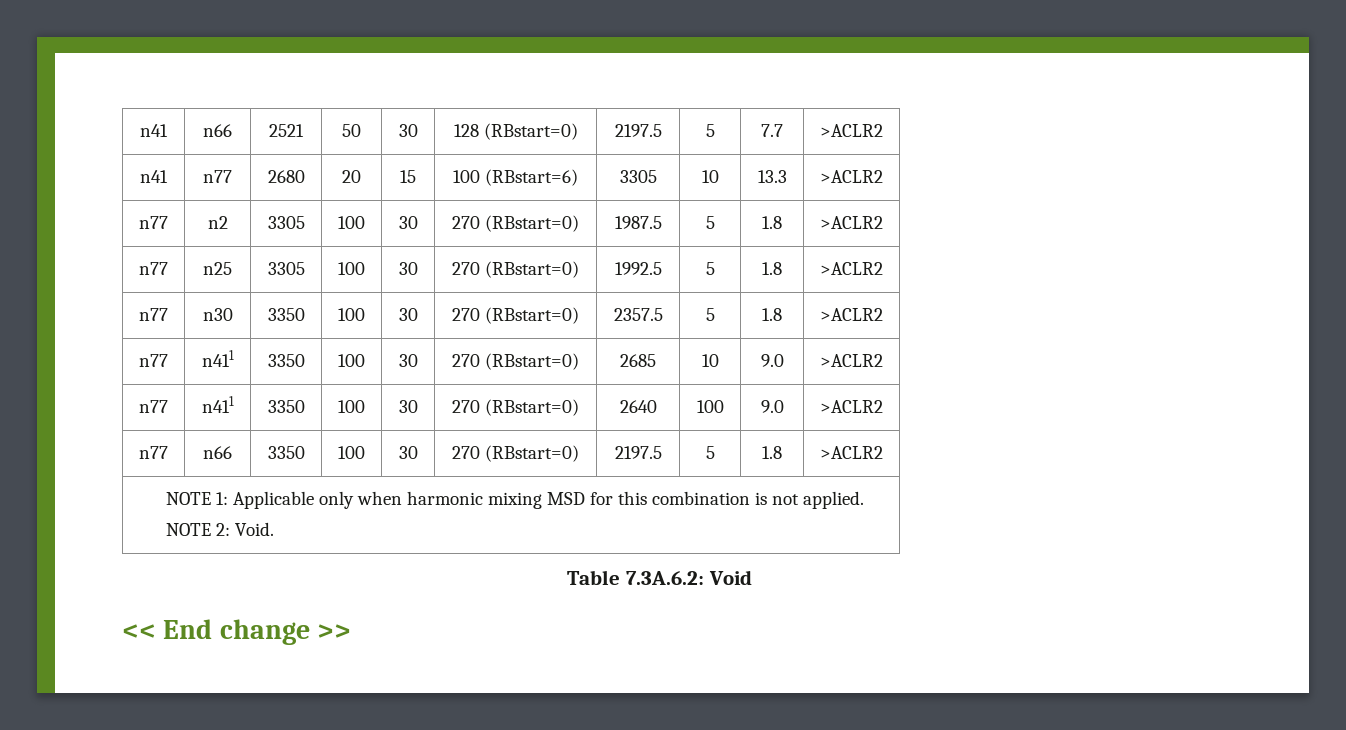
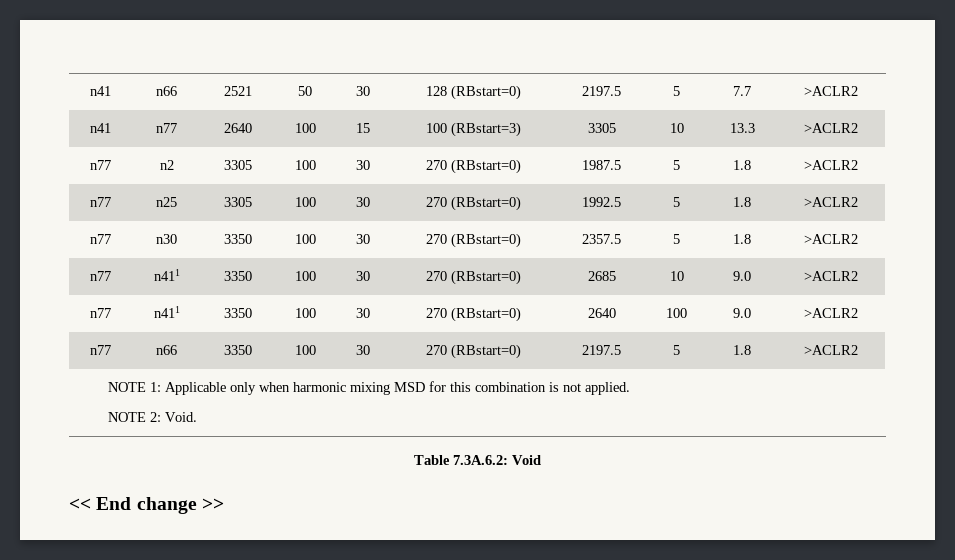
[267,170,305,183] [342,170,361,183] 2680 | 20 -> [223,123,252,133] [294,123,316,133] 2640 | 100
[484,169,578,186] (RBstart=6) -> [451,122,521,137] (RBstart=3)

